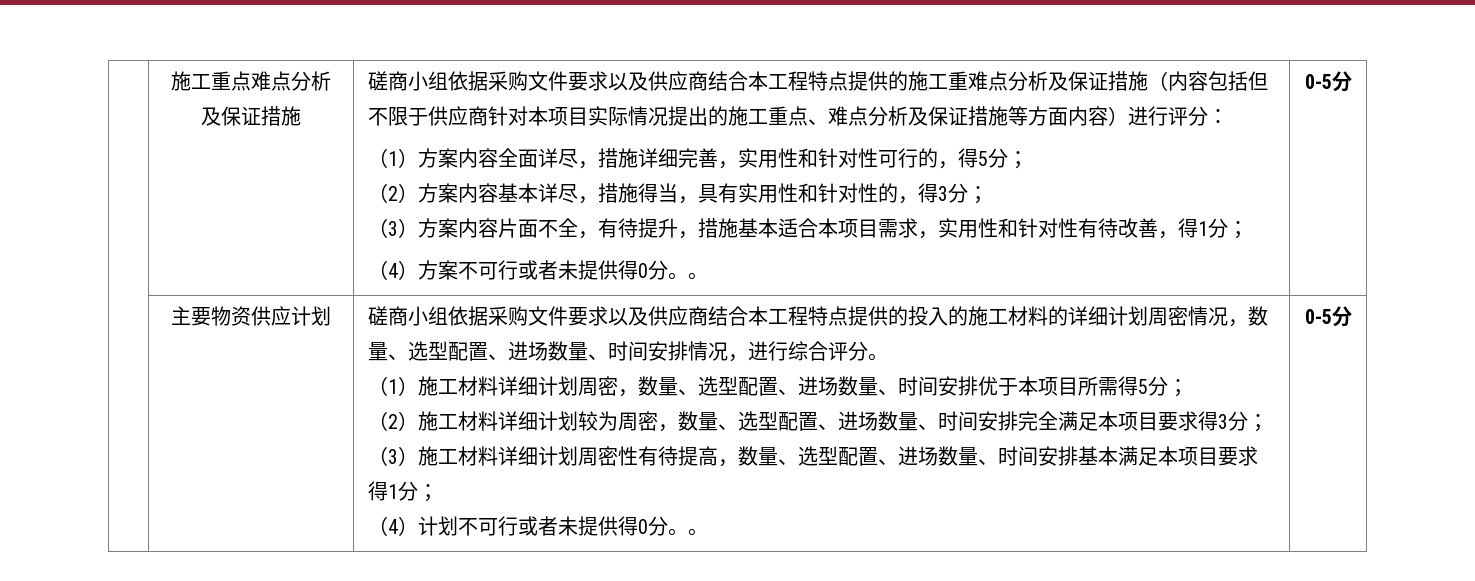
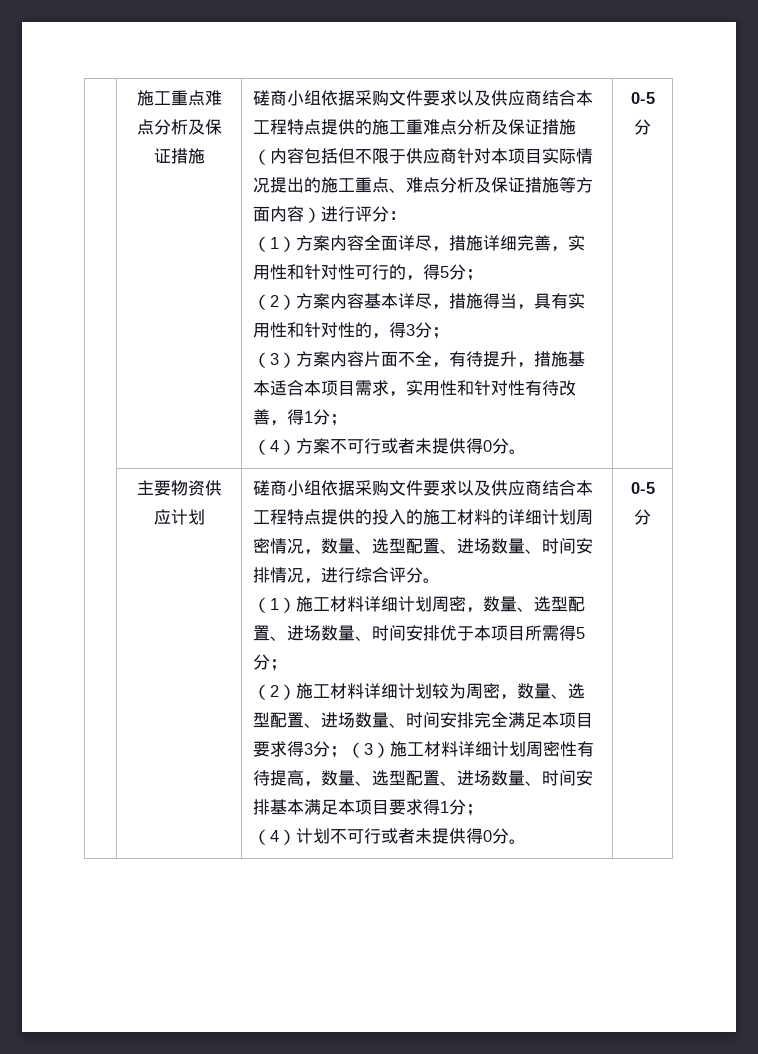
[688,272,709,280] 。 -> (527, 451) none
[688,528,709,536] 。 -> (527, 841) none

